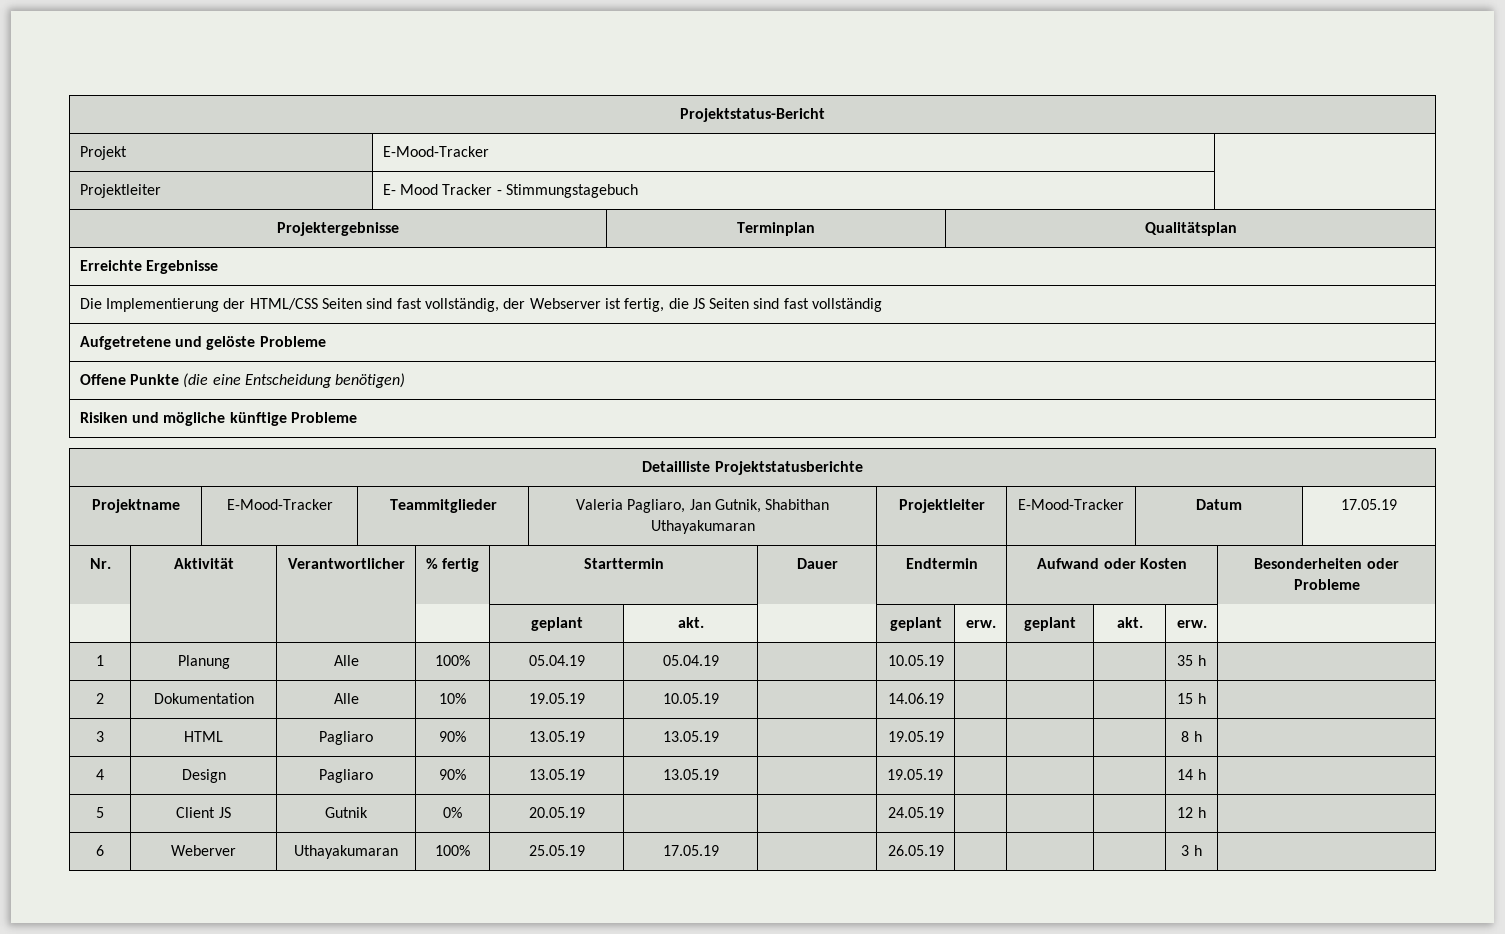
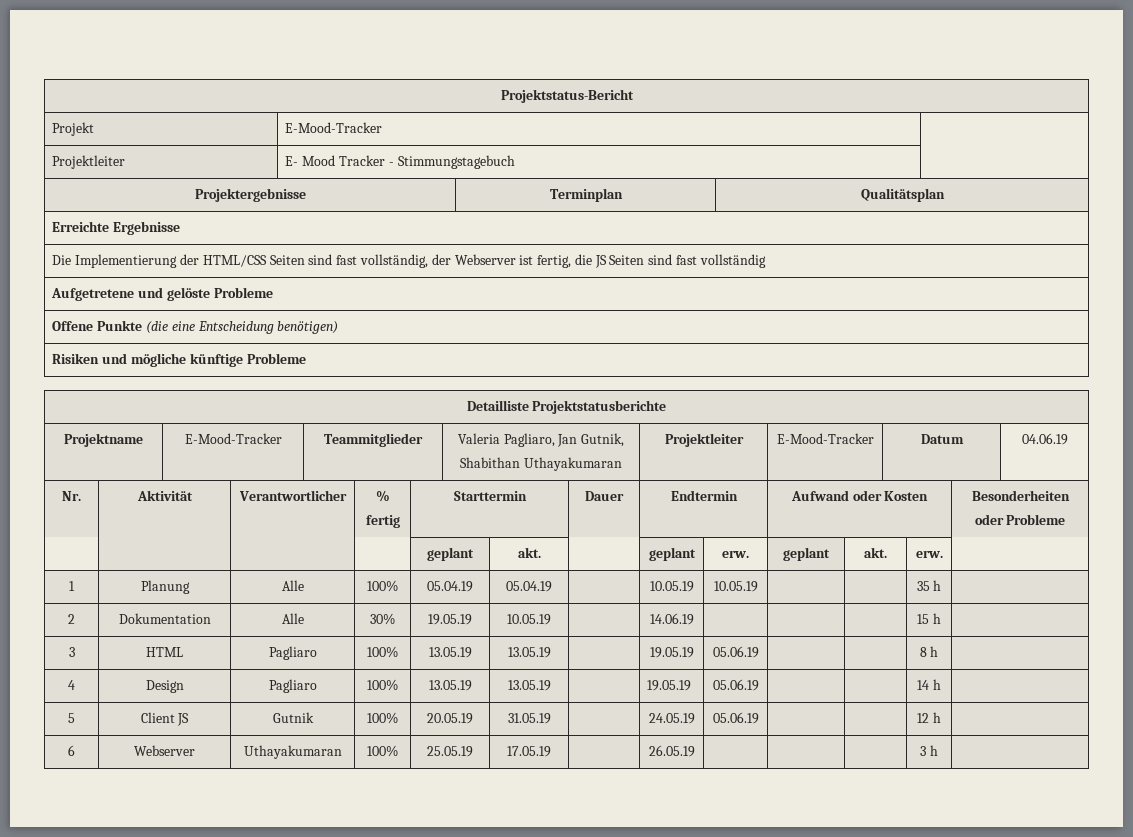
[1341,499,1397,510] 17.05.19 -> [1021,433,1068,445] 04.06.19
(944, 660) none -> [713,581,758,592] 10.05.19
[439,693,466,704] 10% -> [370,613,395,625] 30%
[439,731,466,742] [528,731,585,742] [662,731,719,742] [887,731,944,742] 90% | 13.05.19 | 13.05.19 | | 19.05.19 | -> [367,646,398,658] [428,647,472,658] [507,647,551,658] [649,647,694,658] [712,646,759,658] 100% | 13.05.19 | 13.05.19 | | 19.05.19 | 05.06.19
[439,769,466,780] [528,769,585,780] [662,769,719,780] [886,769,943,780] 90% | 13.05.19 | 13.05.19 | | 19.05.19 | -> [367,679,398,691] [428,680,472,691] [507,680,551,691] [647,680,692,691] [712,679,759,691] 100% | 13.05.19 | 13.05.19 | | 19.05.19 | 05.06.19
[443,807,462,818] 0% -> [367,712,398,724] 100%
(585, 812) none -> [507,713,551,724] 31.05.19
(944, 812) none -> [712,712,759,724] 05.06.19
[171,845,236,856] Weberver -> [134,745,195,756] Webserver

